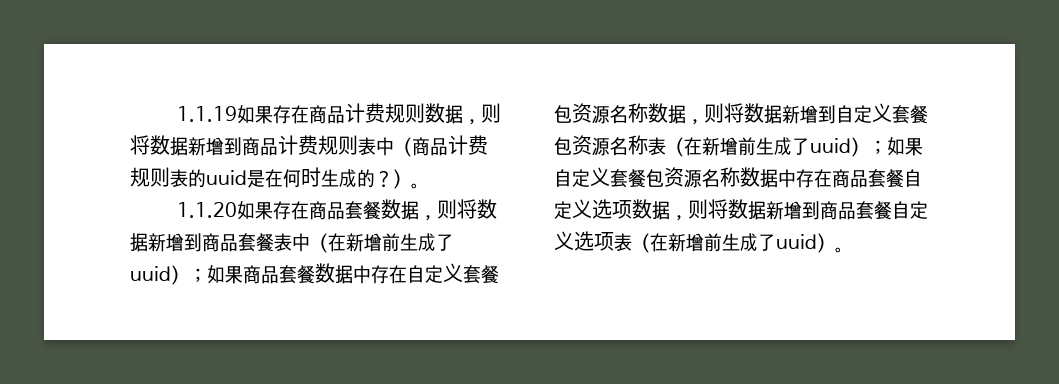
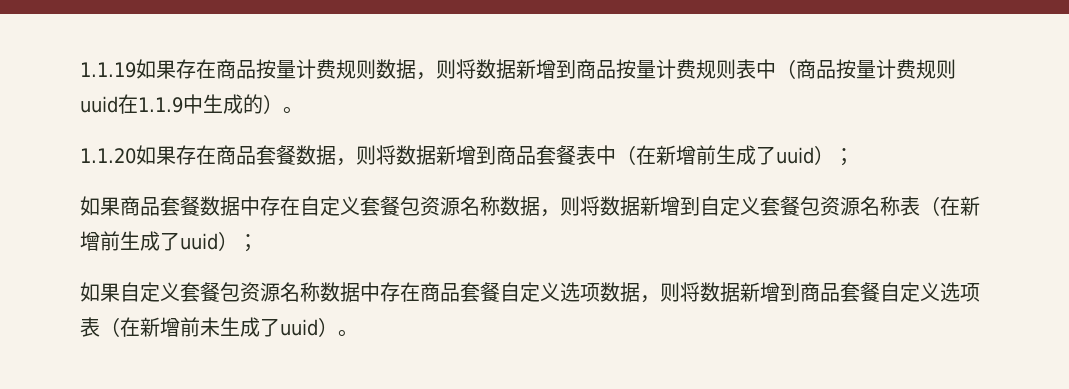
(346, 115) none -> [256,59,296,79] 按量
(278, 147) none -> [616,59,656,79] 按量
[448,135,488,155] [130,167,393,188] 计费规则表的uuid是在何时生成的？ -> [836,59,956,79] [80,94,263,114] 按量计费规则uuid在1.1.9中生成的
(207, 275) none -> (854, 157) //
(887, 147) none -> (258, 243) //
(722, 242) none -> [200,317,220,337] 未

